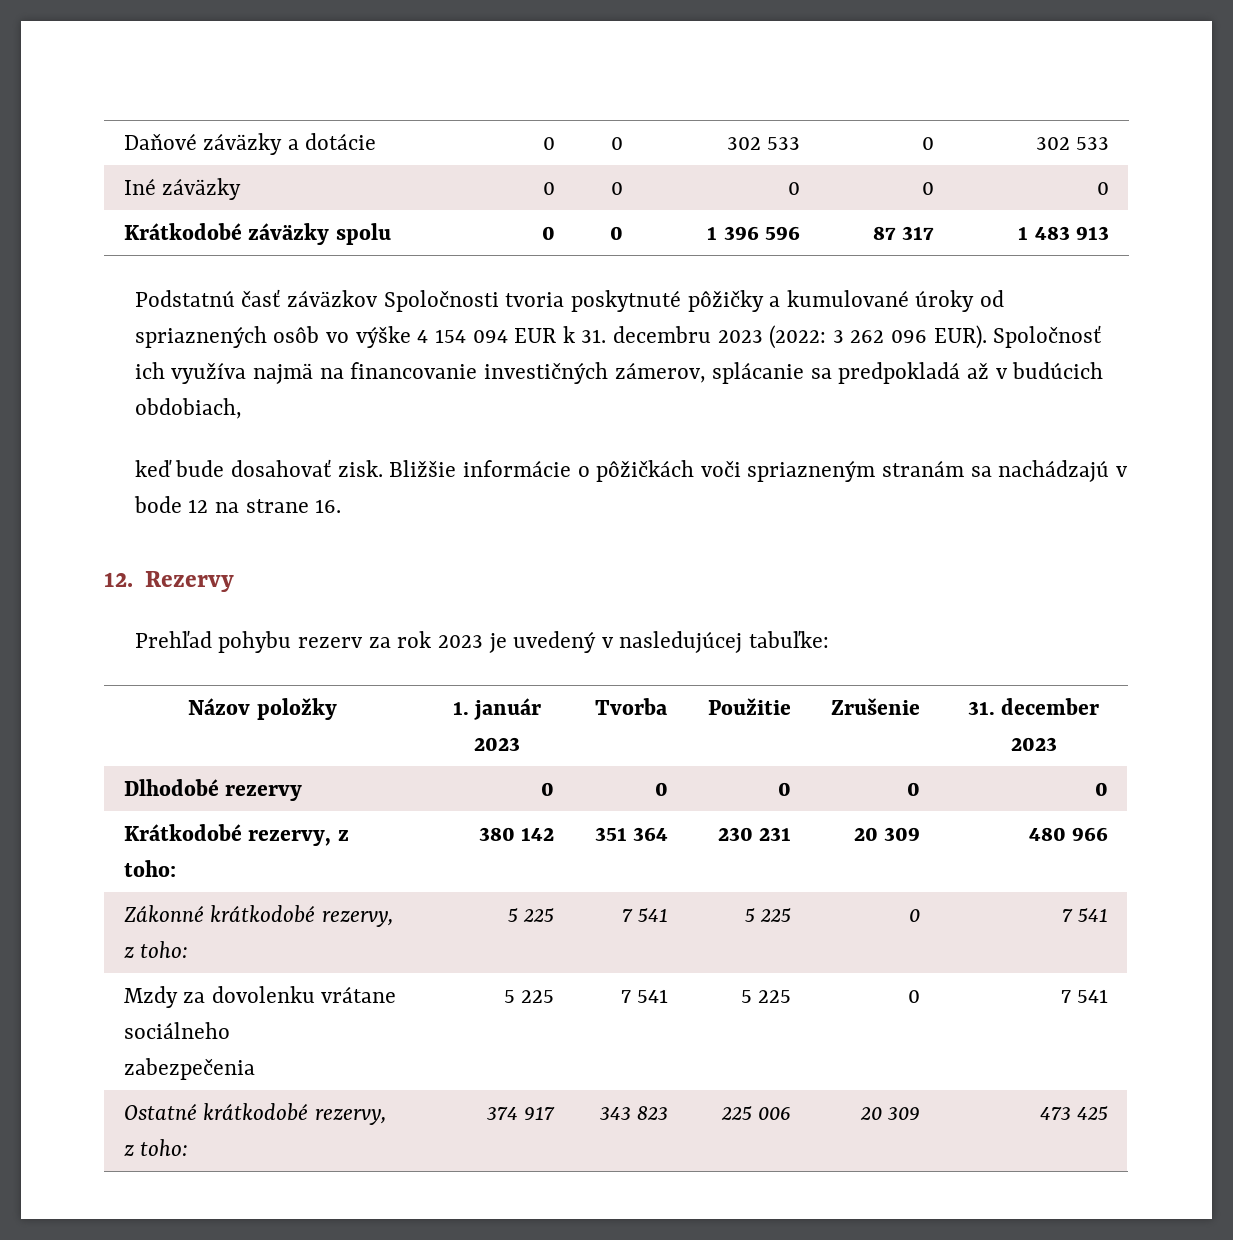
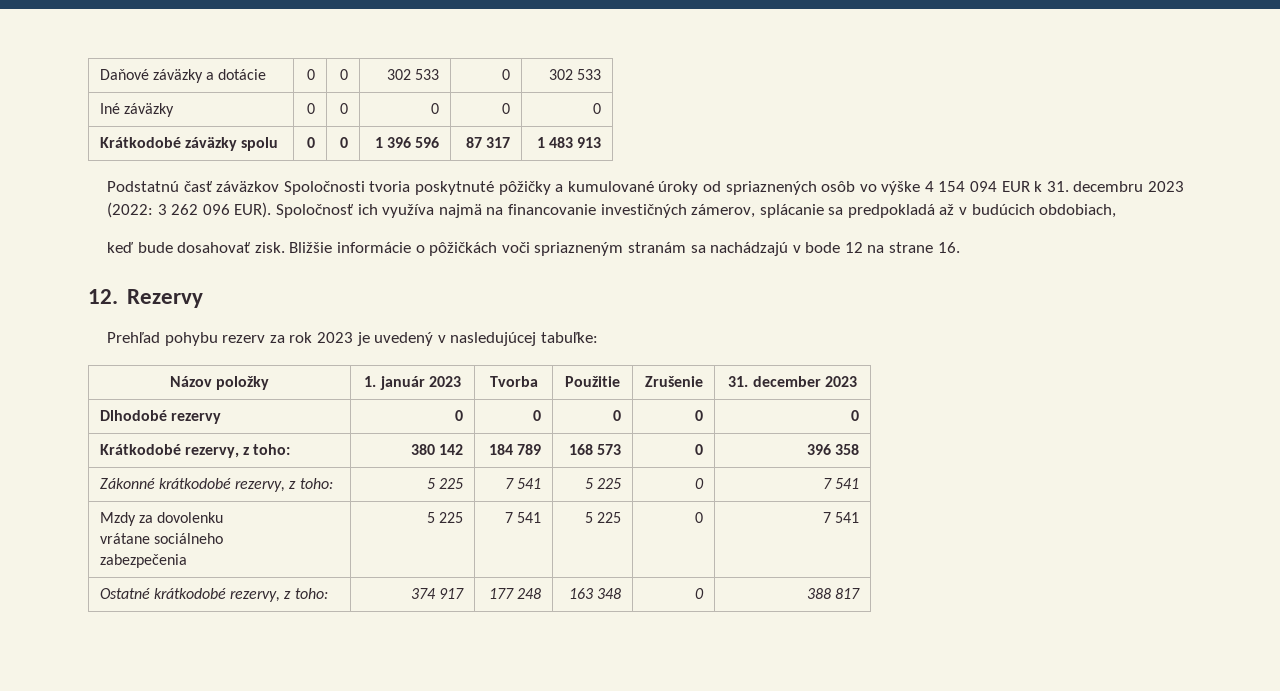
[594,827,669,841] [717,827,792,841] [853,827,921,841] [1028,827,1109,841] 351 364 | 230 231 | 20 309 | 480 966 -> [488,444,542,455] [568,444,622,455] [695,444,704,455] [806,444,860,455] 184 789 | 168 573 | 0 | 396 358
(315, 994) none -> (224, 517) //
[599,1106,669,1120] [720,1106,792,1120] [859,1107,921,1120] [1039,1106,1109,1120] 343 823 | 225 006 | 20 309 | 473 425 -> [488,588,542,599] [568,588,622,599] [695,588,705,599] [806,588,861,599] 177 248 | 163 348 | 0 | 388 817

